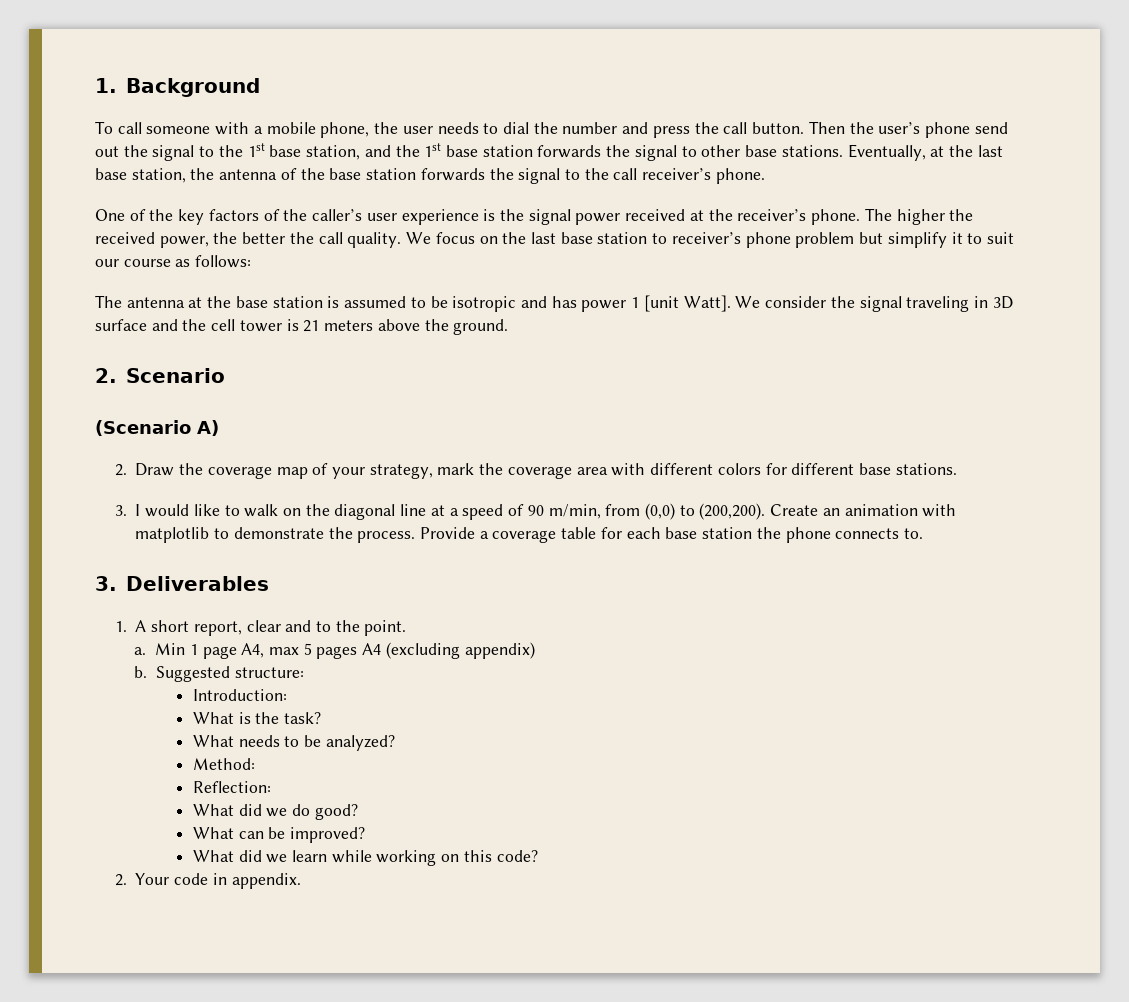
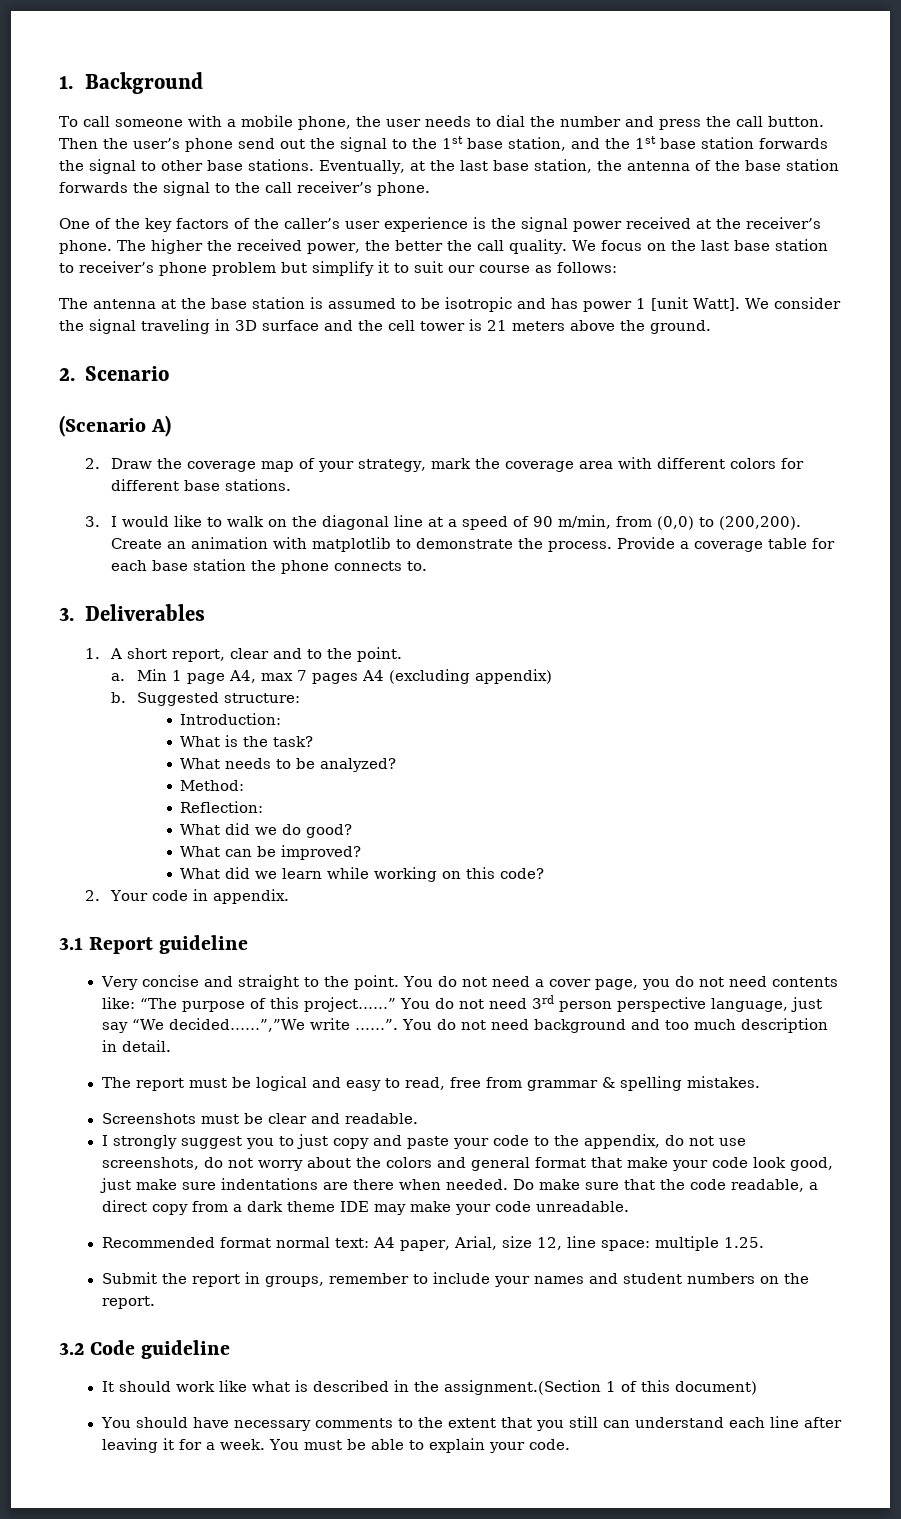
[303,643,312,655] 5 -> [297,670,308,681] 7
(301, 881) none -> [59,935,249,954] [100,975,838,990] [101,995,822,1012] [101,1018,828,1033] [101,1040,171,1052] [101,1076,760,1091] [101,1113,418,1124] [101,1134,746,1149] [101,1157,833,1171] [99,1178,818,1193] [101,1200,629,1215] [101,1236,764,1251] [101,1272,809,1287] [101,1296,155,1309] [59,1340,231,1359] [101,1380,757,1395] [100,1416,842,1431] [101,1438,570,1453] // 3.1 Report guideline // Very concise and straight to the point. You do not need a cover page, you do not need contents like: “The purpose of this project……” You do not need 3rd person perspective language, just say “We decided……”,”We write ……”. You do not need background and too much description in detail. // The report must be logical and easy to read, free from grammar & spelling mistakes. // Screenshots must be clear and readable. // I strongly suggest you to just copy and paste your code to the appendix, do not use screenshots, do not worry about the colors and general format that make your code look good, just make sure indentations are there when needed. Do make sure that the code readable, a direct copy from a dark theme IDE may make your code unreadable. // Recommended format normal text: A4 paper, Arial, size 12, line space: multiple 1.25. // Submit the report in groups, remember to include your names and student numbers on the report. // 3.2 Code guideline // It should work like what is described in the assignment.(Section 1 of this document) // You should have necessary comments to the extent that you still can understand each line after leaving it for a week. You must be able to explain your code.

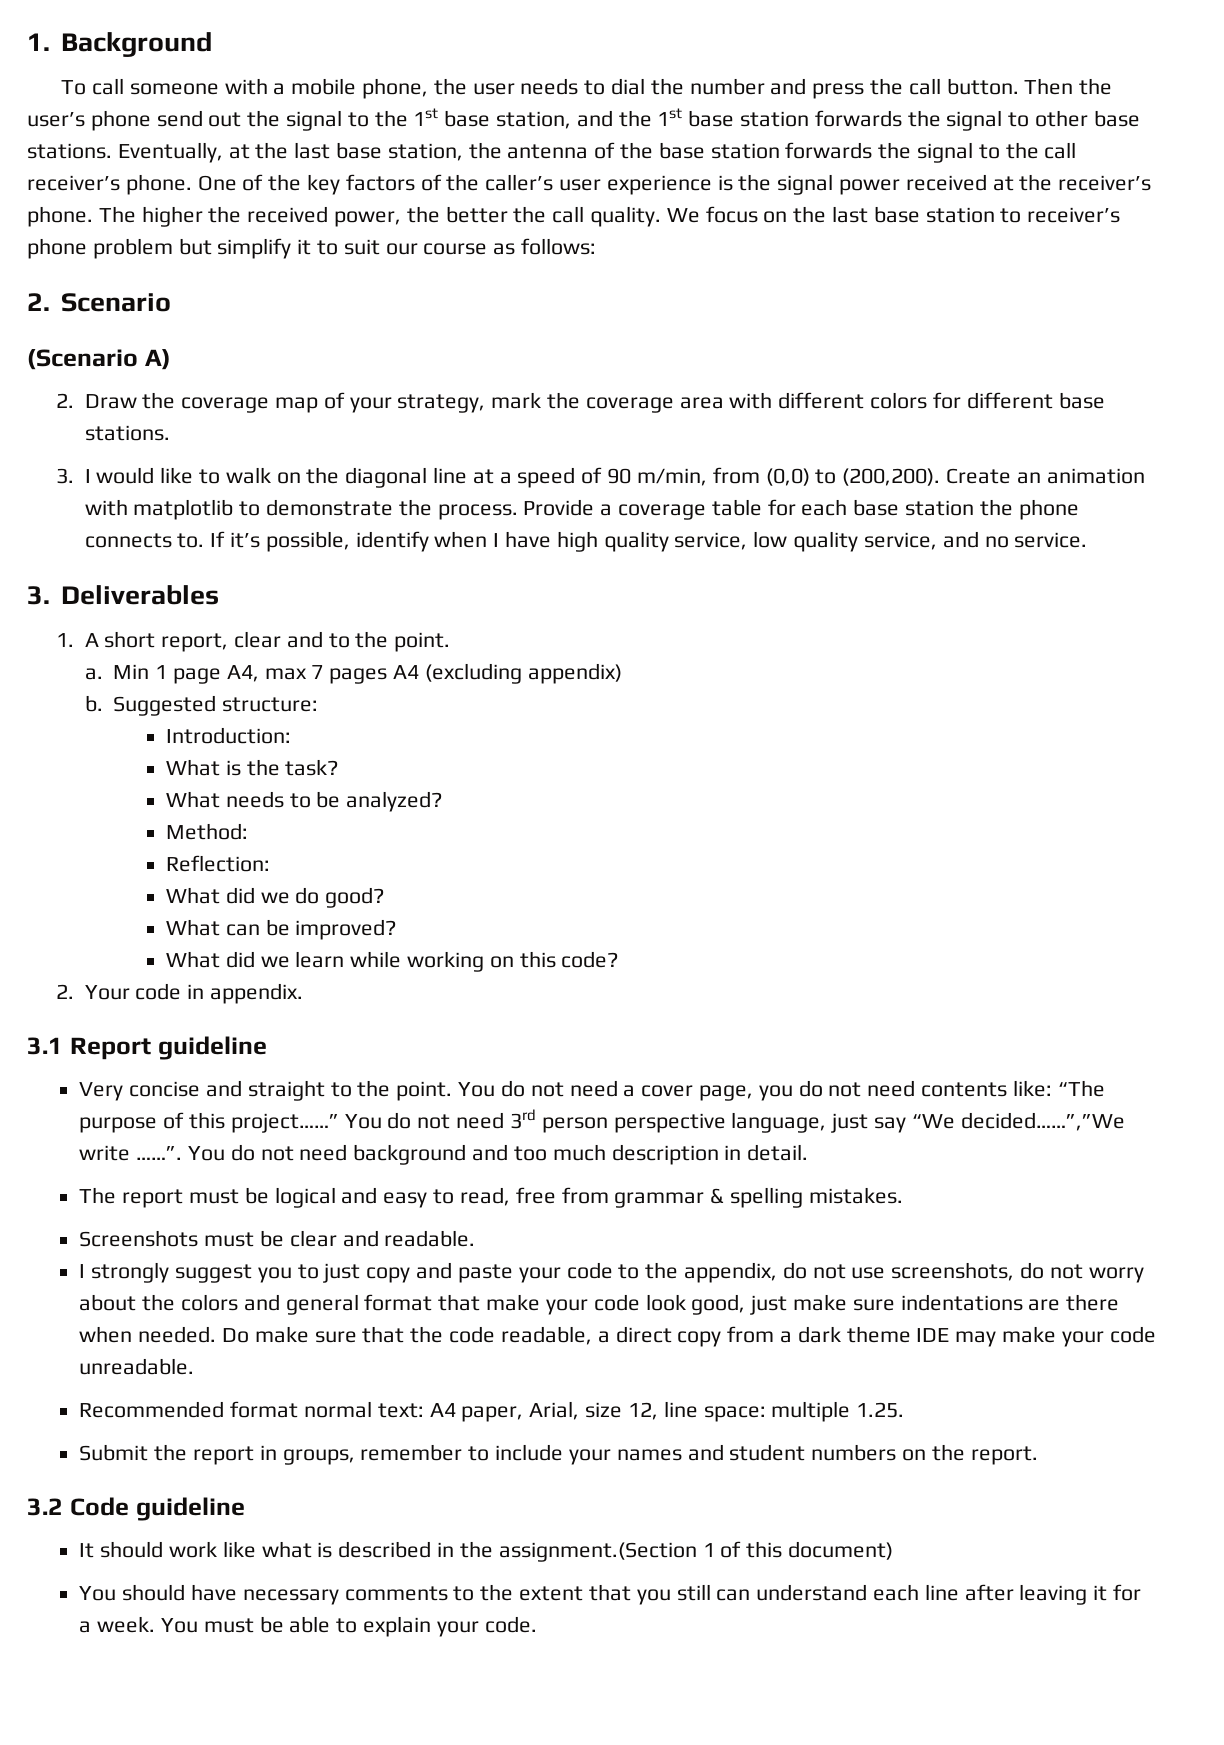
(430, 189) // -> (192, 184) none
[59,297,841,312] [59,319,711,334] // The antenna at the base station is assumed to be isotropic and has power 1 [unit Watt]. We consider the signal traveling in 3D surface and the cell tower is 21 meters above the ground. -> (597, 246) none
(428, 566) none -> [210,531,1088,552] If it’s possible, identify when I have high quality service, low quality service, and no service.

